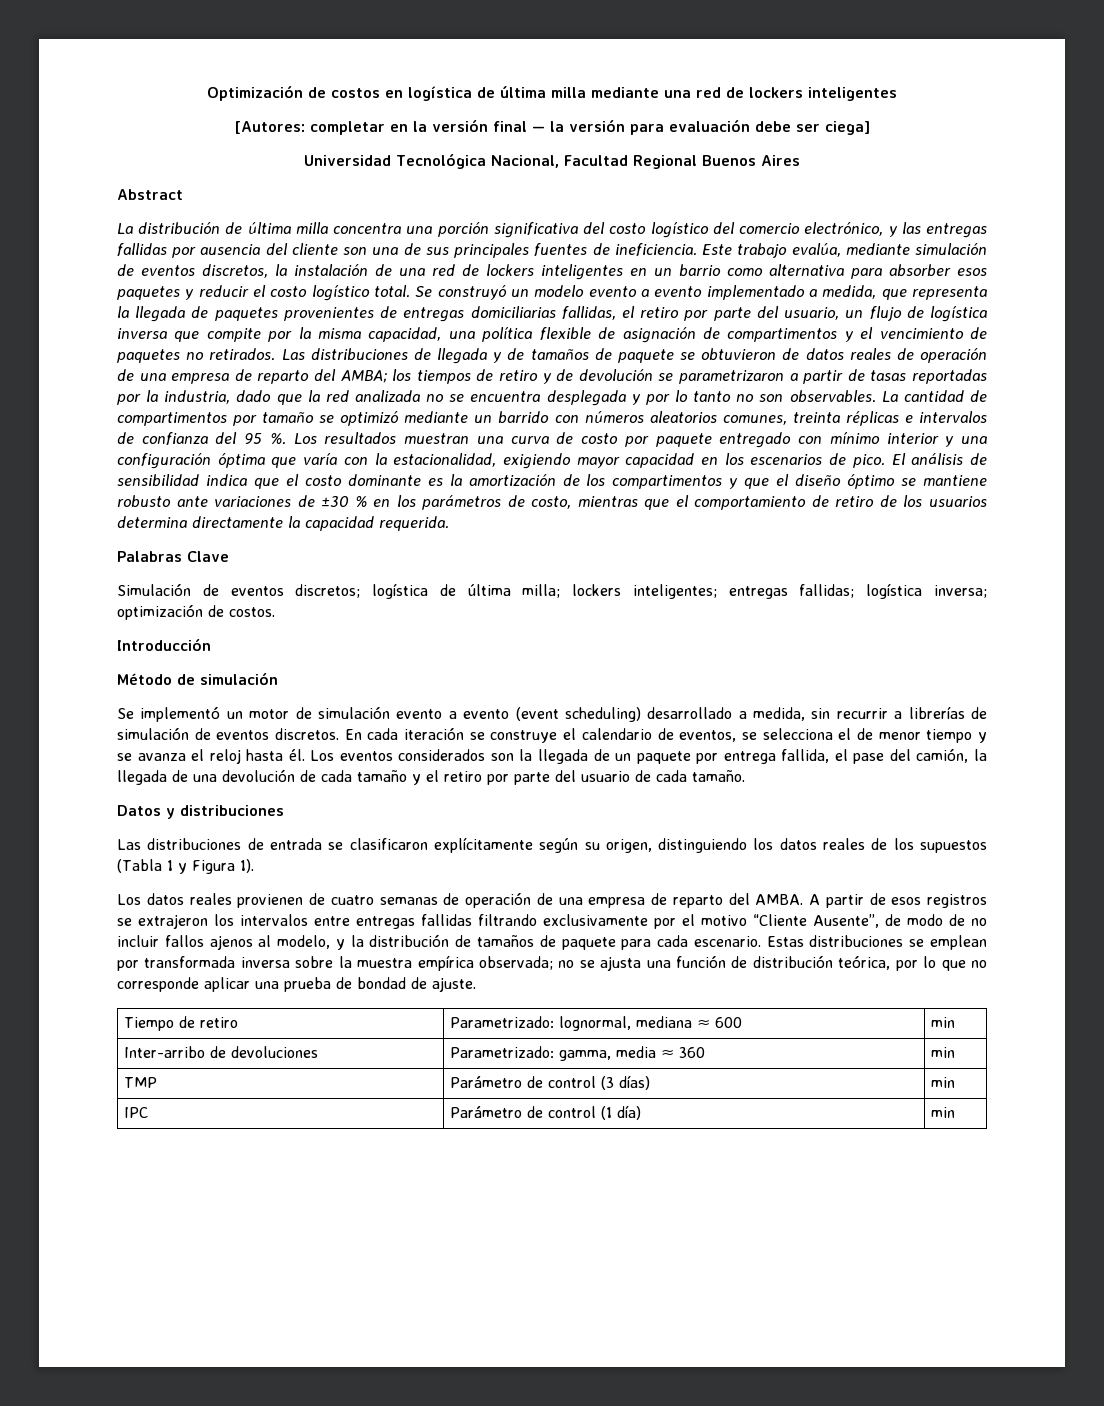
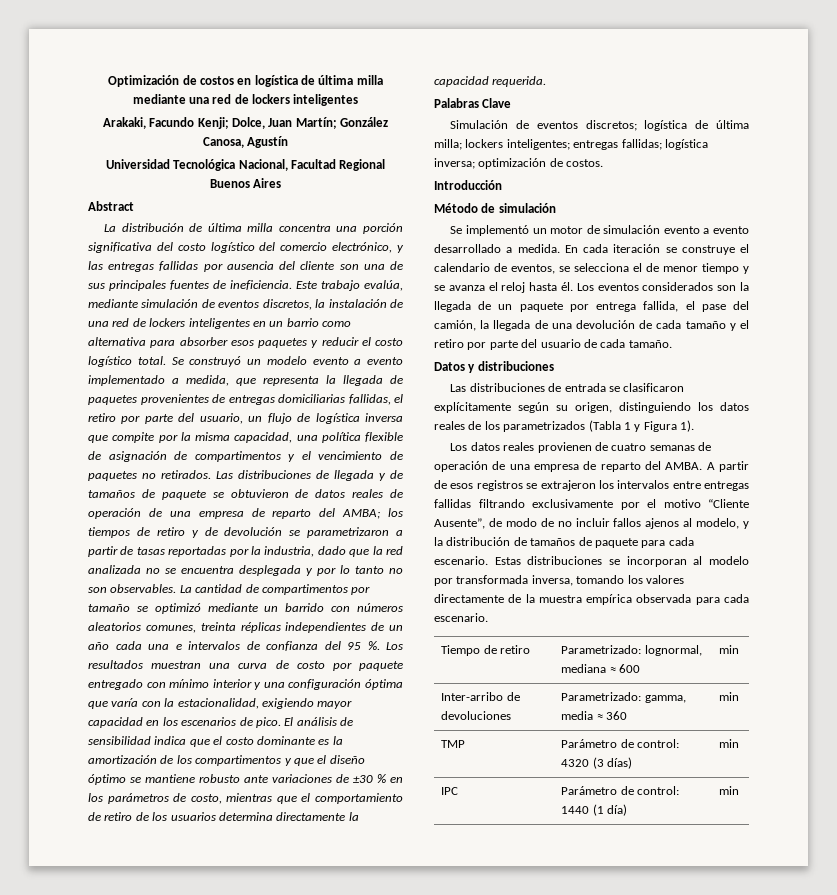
[234,120,870,135] [Autores: completar en la versión final — la versión para evaluación debe ser ciega] -> [102,117,389,129] [202,136,289,148] Arakaki, Facundo Kenji; Dolce, Juan Martín; González Canosa, Agustín
(899, 418) none -> [285,622,403,633] [88,641,169,650] independientes de un año cada una
[515,706,988,722] [117,727,340,740] (event scheduling) desarrollado a medida, sin recurrir a librerías de simulación de eventos discretos. -> [434,244,560,253] desarrollado a medida.
[920,840,987,853] supuestos -> [503,421,586,432] parametrizados
[930,935,988,950] [117,955,988,971] [117,977,476,992] emplean por transformada inversa sobre la muestra empírica observada; no se ajusta una función de distribución teórica, por lo que no corresponde aplicar una prueba de bondad de ajuste. -> [626,556,749,567] [434,575,684,586] [434,594,749,605] [434,613,488,622] incorporan al modelo por transformada inversa, tomando los valores directamente de la muestra empírica observada para cada escenario.
[548,1076,597,1088] control -> [637,739,680,748] [561,759,590,767] control: 4320
[548,1106,597,1118] control -> [637,786,680,795] [561,806,590,814] control: 1440

